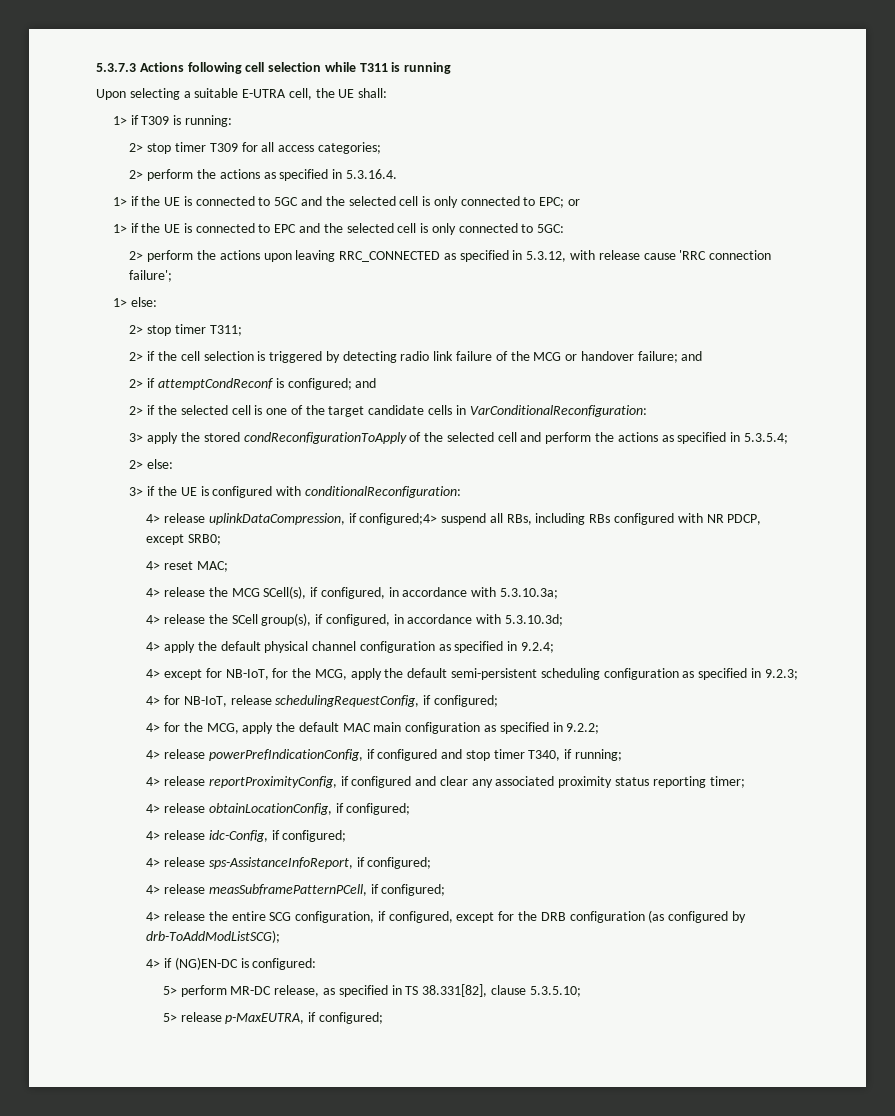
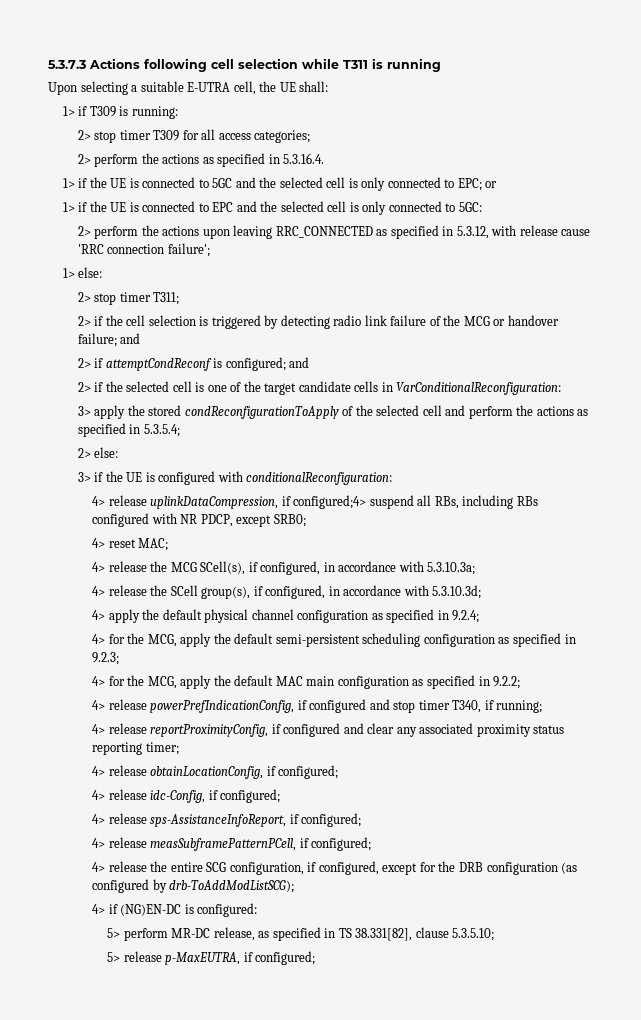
[163,668,269,680] except for NB-IoT, -> (106, 639) none
[146,695,498,707] // 4> for NB-IoT, release schedulingRequestConfig, if configured; -> (120, 658) none

